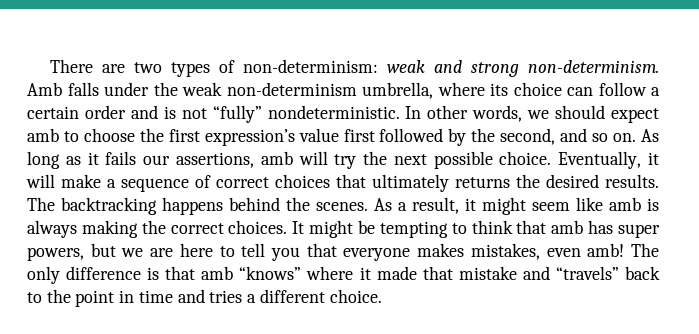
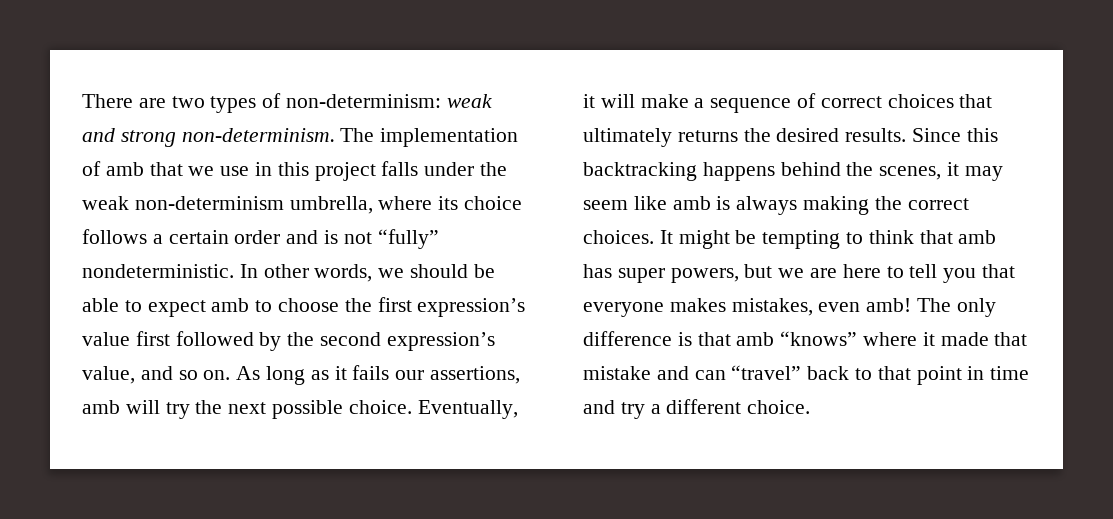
[27,82,62,96] Amb -> [340,128,519,147] [82,161,376,181] The implementation of amb that we use in this project
[567,82,647,96] can follow -> [82,229,147,244] follows
(606, 112) none -> [473,264,495,278] [82,298,142,312] be able to
[500,128,556,145] second, -> [320,332,495,351] [82,366,135,384] second expression’s value,
[27,197,55,211] The -> [912,128,998,142] Since this
[316,197,526,215] scenes. As a result, it might -> [879,162,1003,181] scenes, it may
[555,266,619,280] “travels” -> [694,365,802,380] can “travel”
[46,289,71,303] the -> [877,366,911,380] that
[209,290,243,303] tries -> [620,402,645,419] try

